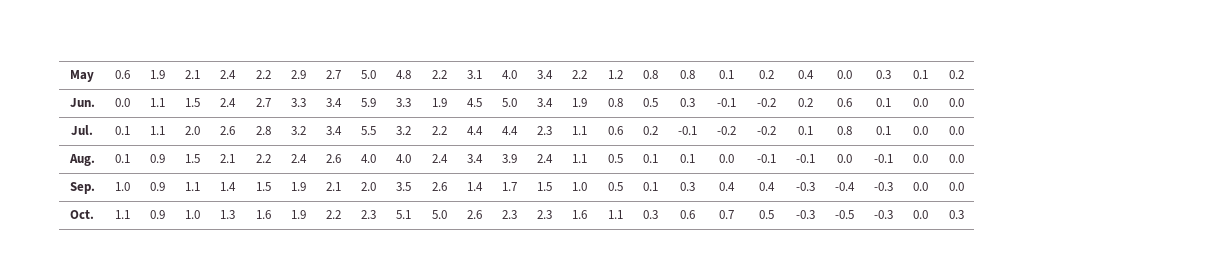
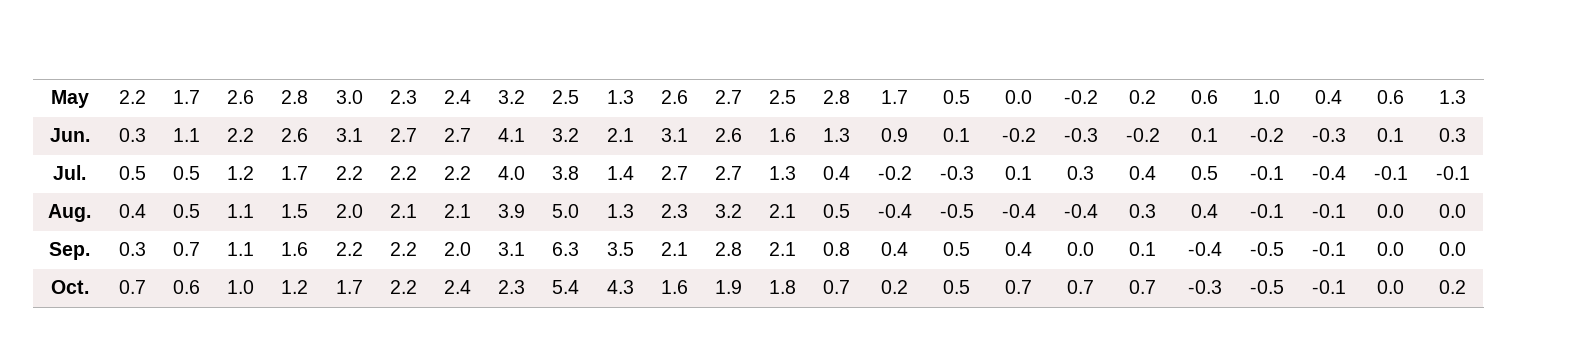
[114,70,130,79] [149,70,165,79] [184,70,200,79] [220,70,236,79] [255,70,271,79] [290,70,306,79] [325,70,341,79] [360,70,376,79] [396,70,411,79] [431,70,447,79] [466,70,482,79] [501,70,517,79] [536,70,553,79] [572,70,587,79] [607,70,623,79] [642,70,658,79] [679,70,695,79] [719,70,734,79] [758,70,774,79] [797,70,814,79] [836,70,852,79] [875,70,891,79] [913,70,928,79] [948,70,964,79] [69,98,95,107] [114,98,130,107] [149,98,165,107] [184,98,200,107] [220,98,236,107] [255,98,271,107] [290,98,306,107] [325,98,342,107] [360,98,376,107] [396,98,411,107] [431,98,447,107] [466,98,482,107] [501,98,517,107] [536,98,553,107] [572,98,587,107] [607,98,623,107] [642,98,658,107] [679,98,695,107] [717,98,736,107] 0.6 | 1.9 | 2.1 | 2.4 | 2.2 | 2.9 | 2.7 | 5.0 | 4.8 | 2.2 | 3.1 | 4.0 | 3.4 | 2.2 | 1.2 | 0.8 | 0.8 | 0.1 | 0.2 | 0.4 | 0.0 | 0.3 | 0.1 | 0.2 // Jun. | 0.0 | 1.1 | 1.5 | 2.4 | 2.7 | 3.3 | 3.4 | 5.9 | 3.3 | 1.9 | 4.5 | 5.0 | 3.4 | 1.9 | 0.8 | 0.5 | 0.3 | -0.1 -> [119,90,146,104] [173,90,200,104] [227,90,254,104] [281,90,308,104] [335,90,363,104] [390,90,417,104] [444,90,471,104] [498,90,525,104] [552,90,579,104] [606,90,634,104] [661,90,688,104] [715,90,742,104] [769,90,796,104] [823,90,850,104] [881,90,908,104] [943,90,970,104] [1005,90,1032,104] 2.2 | 1.7 | 2.6 | 2.8 | 3.0 | 2.3 | 2.4 | 3.2 | 2.5 | 1.3 | 2.6 | 2.7 | 2.5 | 2.8 | 1.7 | 0.5 | 0.0
[875,98,891,107] [913,98,928,107] [948,98,964,107] [71,125,93,135] [114,126,130,135] [149,126,165,135] [184,126,200,135] [220,126,235,135] [255,126,271,135] [290,126,306,135] [325,126,342,135] [360,126,376,135] [396,126,411,135] [431,126,447,135] [466,126,483,135] [501,126,518,135] [536,126,552,135] [572,126,587,135] [607,126,623,135] [642,126,658,135] [677,126,697,135] [717,126,736,135] 0.1 | 0.0 | 0.0 // Jul. | 0.1 | 1.1 | 2.0 | 2.6 | 2.8 | 3.2 | 3.4 | 5.5 | 3.2 | 2.2 | 4.4 | 4.4 | 2.3 | 1.1 | 0.6 | 0.2 | -0.1 | -0.2 -> [1253,90,1280,104] [1315,90,1342,104] [1377,90,1404,104] [1439,90,1466,104] [49,128,90,142] [119,128,146,142] [173,128,200,142] [227,128,254,142] [281,128,308,142] [335,128,363,142] [390,128,417,142] [444,128,471,142] [498,128,525,142] [552,128,579,142] [606,128,634,142] [661,128,688,142] [715,128,742,142] [769,128,796,142] [823,128,850,142] [881,128,908,142] [943,128,970,142] [1001,128,1036,142] [1063,128,1098,142] 1.0 | 0.4 | 0.6 | 1.3 // Jun. | 0.3 | 1.1 | 2.2 | 2.6 | 3.1 | 2.7 | 2.7 | 4.1 | 3.2 | 2.1 | 3.1 | 2.6 | 1.6 | 1.3 | 0.9 | 0.1 | -0.2 | -0.3
[836,126,852,135] [875,126,891,135] [913,126,928,135] [948,126,964,135] [68,154,95,166] [114,154,130,163] [149,154,165,163] [184,154,200,163] [220,154,235,163] [255,154,271,163] [290,154,307,163] [325,154,341,163] [360,154,376,163] [396,154,411,163] [431,154,448,163] [466,154,483,163] [501,154,517,163] [536,154,553,163] [572,154,587,163] [607,154,623,163] [642,154,658,163] [679,154,695,163] [719,154,734,163] [756,154,776,163] [795,154,815,163] [836,154,852,163] 0.8 | 0.1 | 0.0 | 0.0 // Aug. | 0.1 | 0.9 | 1.5 | 2.1 | 2.2 | 2.4 | 2.6 | 4.0 | 4.0 | 2.4 | 3.4 | 3.9 | 2.4 | 1.1 | 0.5 | 0.1 | 0.1 | 0.0 | -0.1 | -0.1 | 0.0 -> [1249,128,1284,142] [1311,128,1346,142] [1377,128,1404,142] [1439,128,1466,142] [53,165,86,180] [119,166,146,180] [173,166,200,180] [227,166,254,180] [281,166,308,180] [335,166,363,180] [390,166,417,180] [444,166,471,180] [498,166,525,180] [552,166,579,180] [606,166,634,180] [661,166,688,180] [715,166,742,180] [769,166,796,180] [823,166,850,180] [877,166,912,180] [939,166,974,180] [1005,166,1032,180] [1067,166,1094,180] [1129,166,1156,180] [1191,166,1218,180] [1249,166,1284,180] [1311,166,1346,180] [1373,166,1408,180] [1435,166,1470,180] [48,204,91,222] [119,204,146,218] [173,204,200,218] [227,204,254,218] [281,204,308,218] [335,204,363,218] [390,204,417,218] [444,204,471,218] [498,204,525,218] [552,204,579,218] [606,204,634,218] [661,204,688,218] [715,204,742,218] [769,204,796,218] [823,204,850,218] [877,204,912,218] [939,204,974,218] [1001,204,1036,218] [1063,204,1098,218] [1129,204,1156,218] [1191,204,1218,218] [1249,204,1284,218] -0.2 | -0.3 | 0.1 | 0.3 // Jul. | 0.5 | 0.5 | 1.2 | 1.7 | 2.2 | 2.2 | 2.2 | 4.0 | 3.8 | 1.4 | 2.7 | 2.7 | 1.3 | 0.4 | -0.2 | -0.3 | 0.1 | 0.3 | 0.4 | 0.5 | -0.1 | -0.4 | -0.1 | -0.1 // Aug. | 0.4 | 0.5 | 1.1 | 1.5 | 2.0 | 2.1 | 2.1 | 3.9 | 5.0 | 1.3 | 2.3 | 3.2 | 2.1 | 0.5 | -0.4 | -0.5 | -0.4 | -0.4 | 0.3 | 0.4 | -0.1
[114,182,130,191] [149,182,165,191] [184,182,200,191] [220,182,236,191] [255,182,271,191] [290,182,306,191] [325,182,341,191] [360,182,376,191] [396,182,411,191] [431,182,447,191] [466,182,483,191] [501,182,517,191] [536,182,552,191] [572,182,587,191] [607,182,623,191] [642,182,658,191] [679,182,695,191] [719,182,735,191] [758,182,775,191] [795,182,815,191] [834,182,855,191] [873,182,893,191] 1.0 | 0.9 | 1.1 | 1.4 | 1.5 | 1.9 | 2.1 | 2.0 | 3.5 | 2.6 | 1.4 | 1.7 | 1.5 | 1.0 | 0.5 | 0.1 | 0.3 | 0.4 | 0.4 | -0.3 | -0.4 | -0.3 -> [119,242,146,256] [173,242,200,256] [227,242,254,256] [281,242,308,256] [335,242,363,256] [390,242,417,256] [444,242,471,256] [498,242,525,256] [552,242,579,256] [606,242,634,256] [661,242,688,256] [715,242,742,256] [769,242,796,256] [823,242,850,256] [881,242,908,256] [943,242,970,256] [1005,242,1032,256] [1067,242,1094,256] [1129,242,1156,256] [1187,242,1222,256] [1249,242,1284,256] [1311,242,1346,256] 0.3 | 0.7 | 1.1 | 1.6 | 2.2 | 2.2 | 2.0 | 3.1 | 6.3 | 3.5 | 2.1 | 2.8 | 2.1 | 0.8 | 0.4 | 0.5 | 0.4 | 0.0 | 0.1 | -0.4 | -0.5 | -0.1
[114,210,130,219] [149,210,165,219] [184,210,200,219] [220,210,235,219] [255,210,271,219] [290,210,306,219] [325,210,341,219] [360,210,376,219] [396,210,411,219] [431,210,447,219] [466,210,482,219] [501,210,517,219] [536,210,552,219] [572,210,587,219] [607,210,623,219] [642,210,658,219] [679,210,695,219] [719,210,734,219] [758,210,774,219] 1.1 | 0.9 | 1.0 | 1.3 | 1.6 | 1.9 | 2.2 | 2.3 | 5.1 | 5.0 | 2.6 | 2.3 | 2.3 | 1.6 | 1.1 | 0.3 | 0.6 | 0.7 | 0.5 -> [119,280,146,294] [173,280,200,294] [227,280,254,294] [281,280,308,294] [335,280,363,294] [390,280,417,294] [444,280,471,294] [498,280,525,294] [552,280,579,294] [606,280,634,294] [661,280,688,294] [715,280,742,294] [769,280,796,294] [823,280,850,294] [881,280,908,294] [943,280,970,294] [1005,280,1032,294] [1067,280,1094,294] [1129,280,1156,294] 0.7 | 0.6 | 1.0 | 1.2 | 1.7 | 2.2 | 2.4 | 2.3 | 5.4 | 4.3 | 1.6 | 1.9 | 1.8 | 0.7 | 0.2 | 0.5 | 0.7 | 0.7 | 0.7
[873,210,893,219] [913,210,928,219] [948,210,964,219] -0.3 | 0.0 | 0.3 -> [1311,280,1346,294] [1377,280,1404,294] [1439,280,1466,294] -0.1 | 0.0 | 0.2

